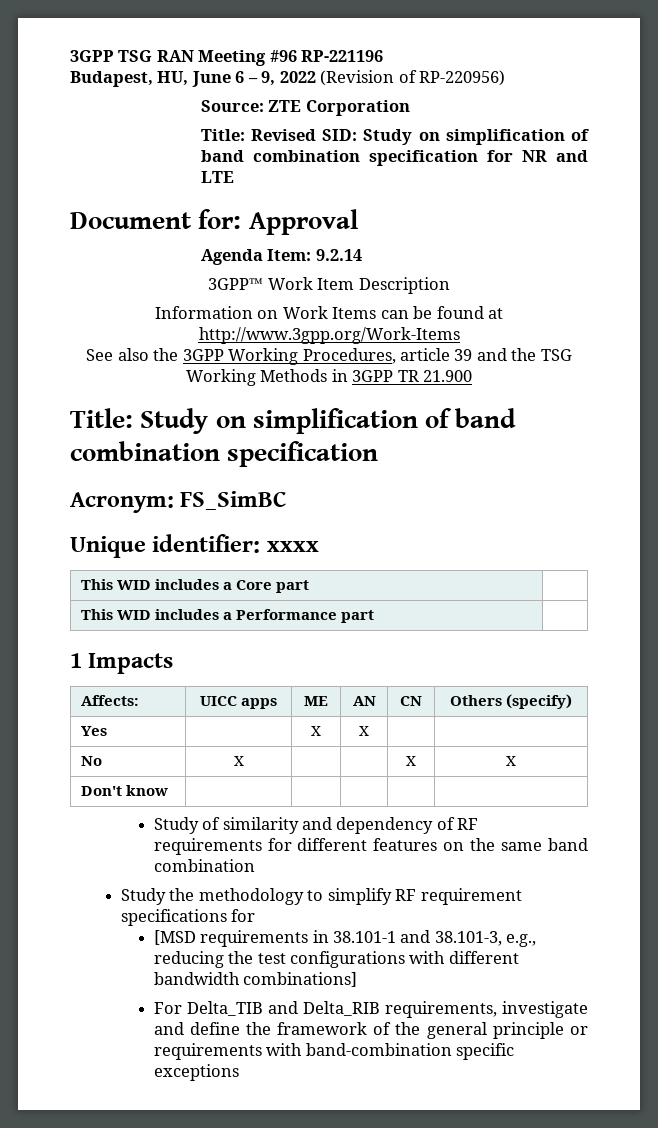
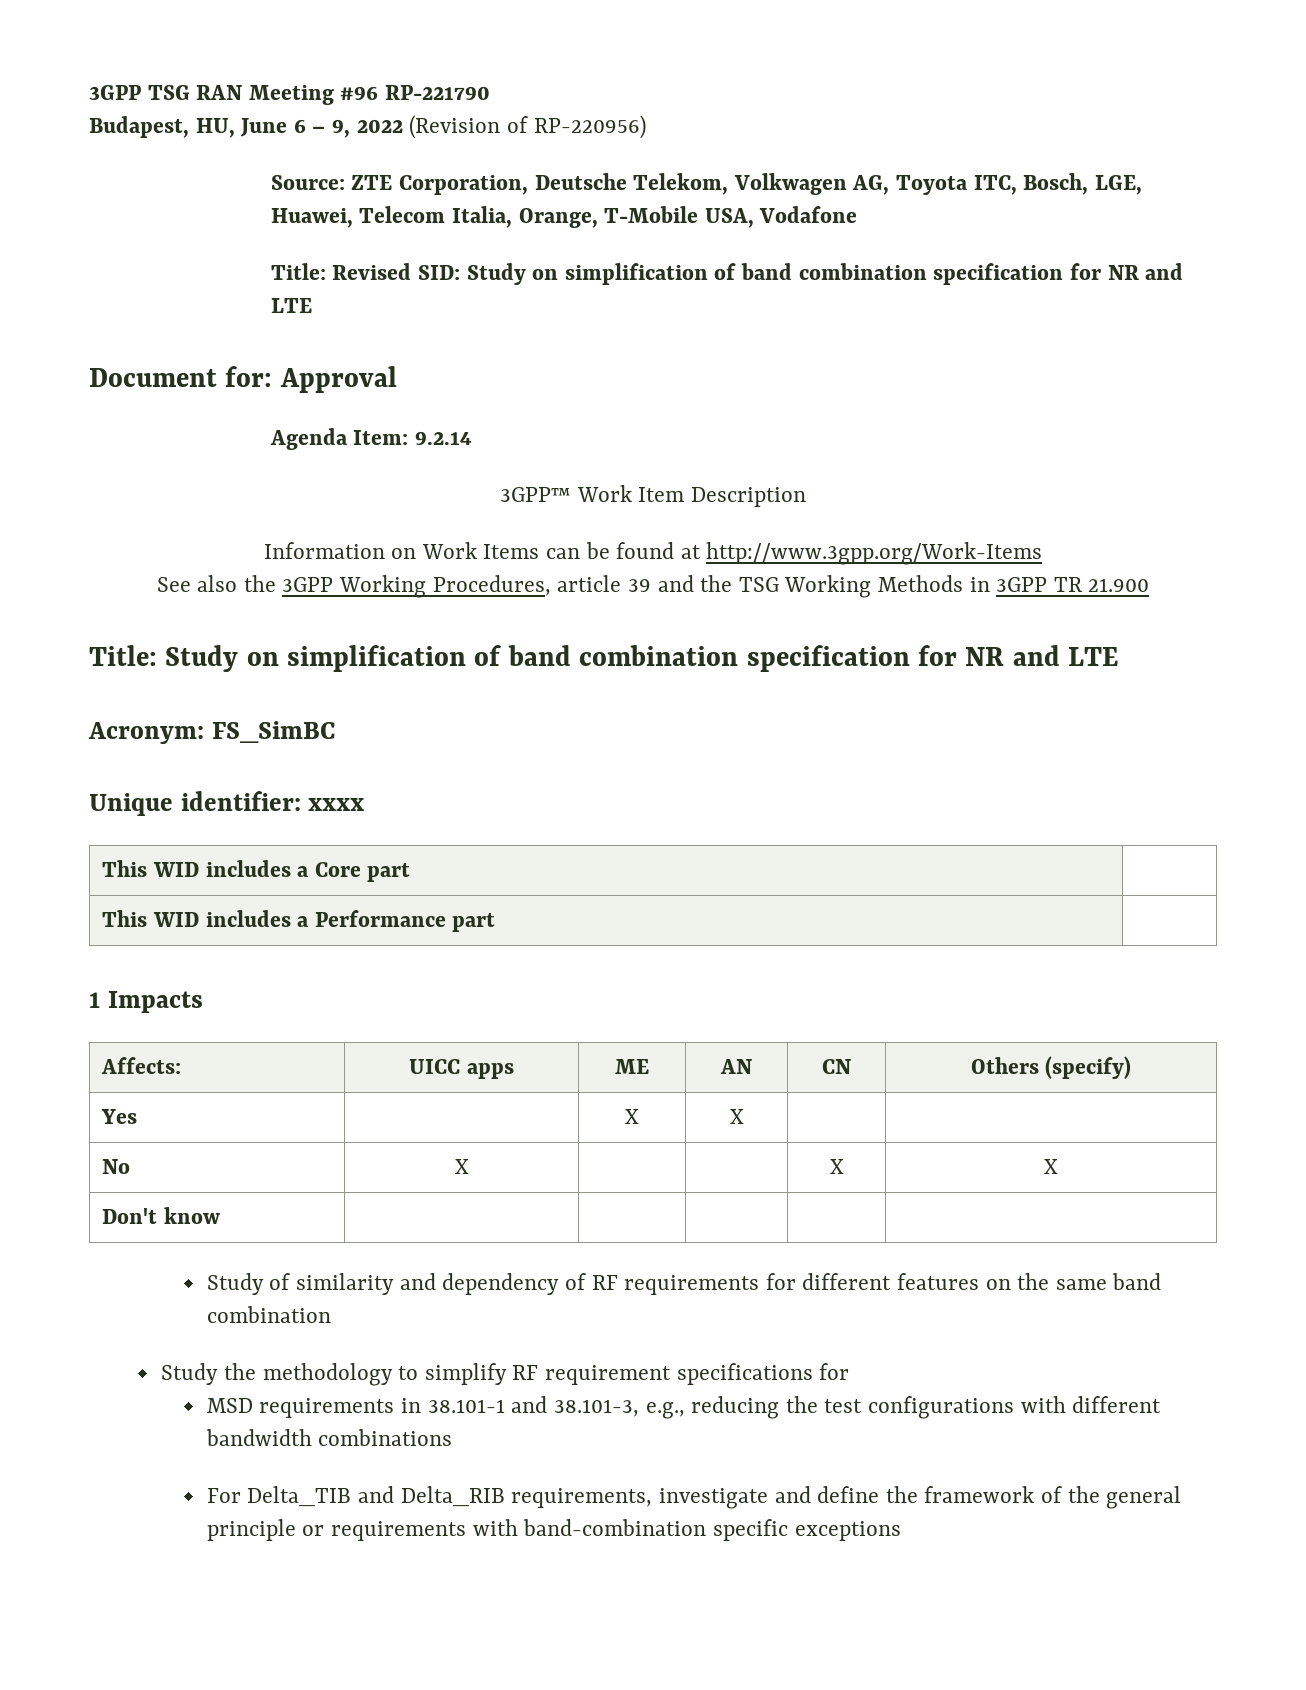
[301,50,384,62] RP-221196 -> [385,85,491,100] RP-221790
[305,100,410,116] Corporation -> [398,173,1142,195] [270,206,858,228] Corporation, Deutsche Telekom, Volkwagen AG, Toyota ITC, Bosch, LGE, Huawei, Telecom Italia, Orange, T-Mobile USA, Vodafone
(379, 454) none -> [917,645,1119,666] for NR and LTE
[153,930,196,945] [MSD -> [206,1398,253,1413] MSD
[243,972,358,987] combinations] -> [318,1429,453,1446] combinations

